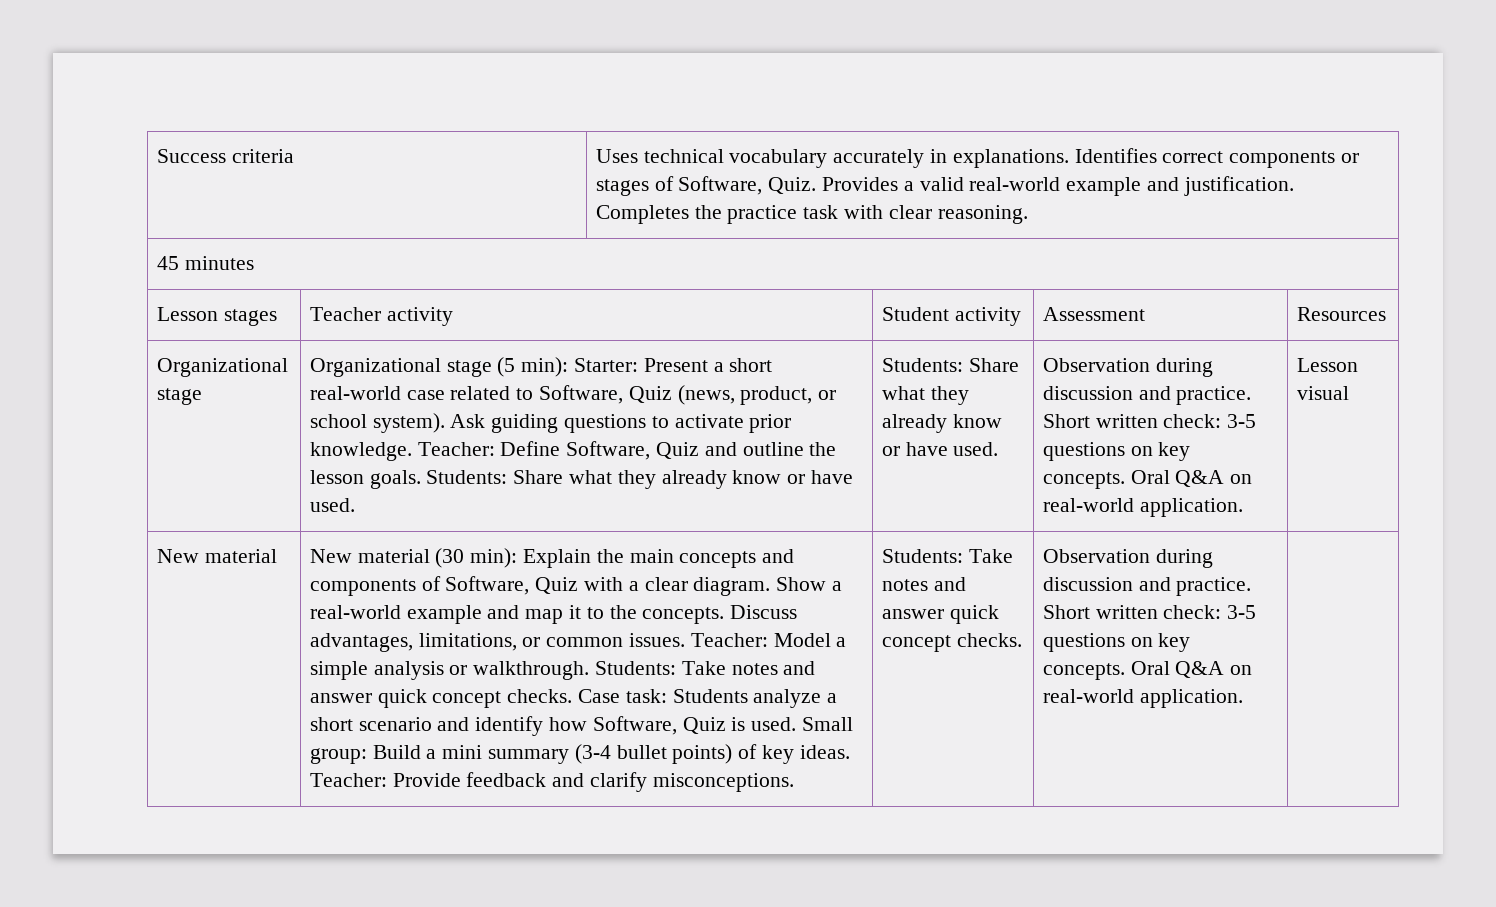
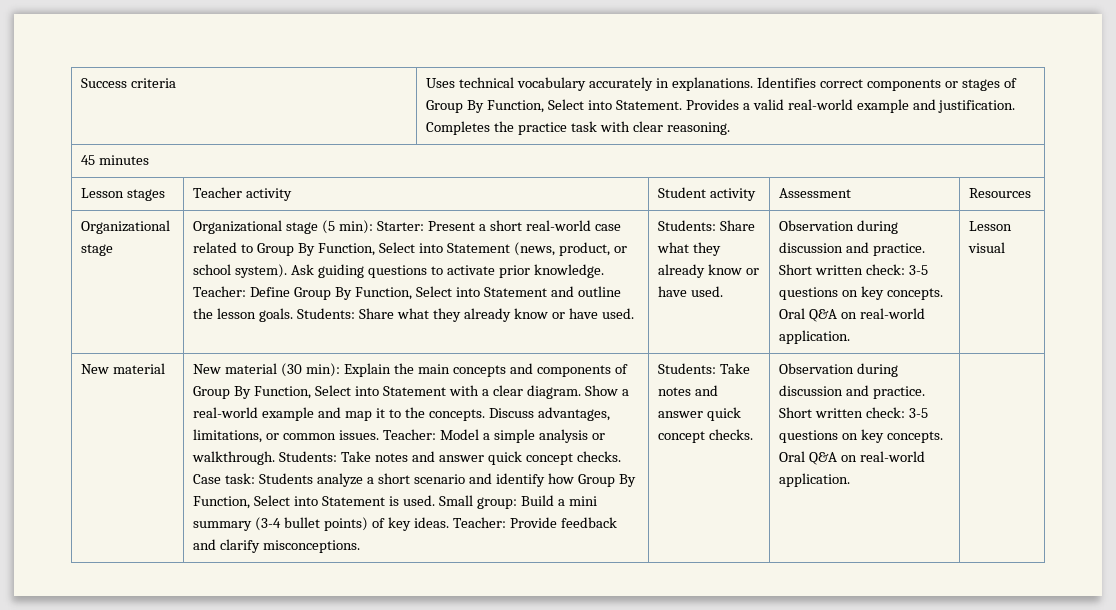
[678,176,817,195] Software, Quiz. -> [426,99,683,113] Group By Function, Select into Statement.
[539,385,672,404] Software, Quiz -> [257,242,510,256] Group By Function, Select into Statement
[566,441,700,460] Software, Quiz -> [294,286,547,300] Group By Function, Select into Statement
[445,576,579,595] Software, Quiz -> [193,385,447,399] Group By Function, Select into Statement
[592,716,726,735] Software, Quiz -> [577,474,636,487] [193,495,386,509] Group By Function, Select into Statement

